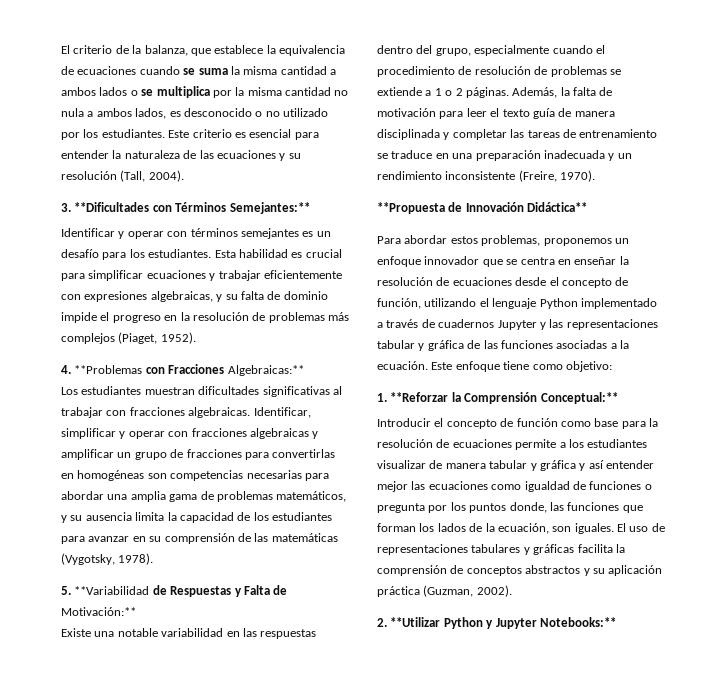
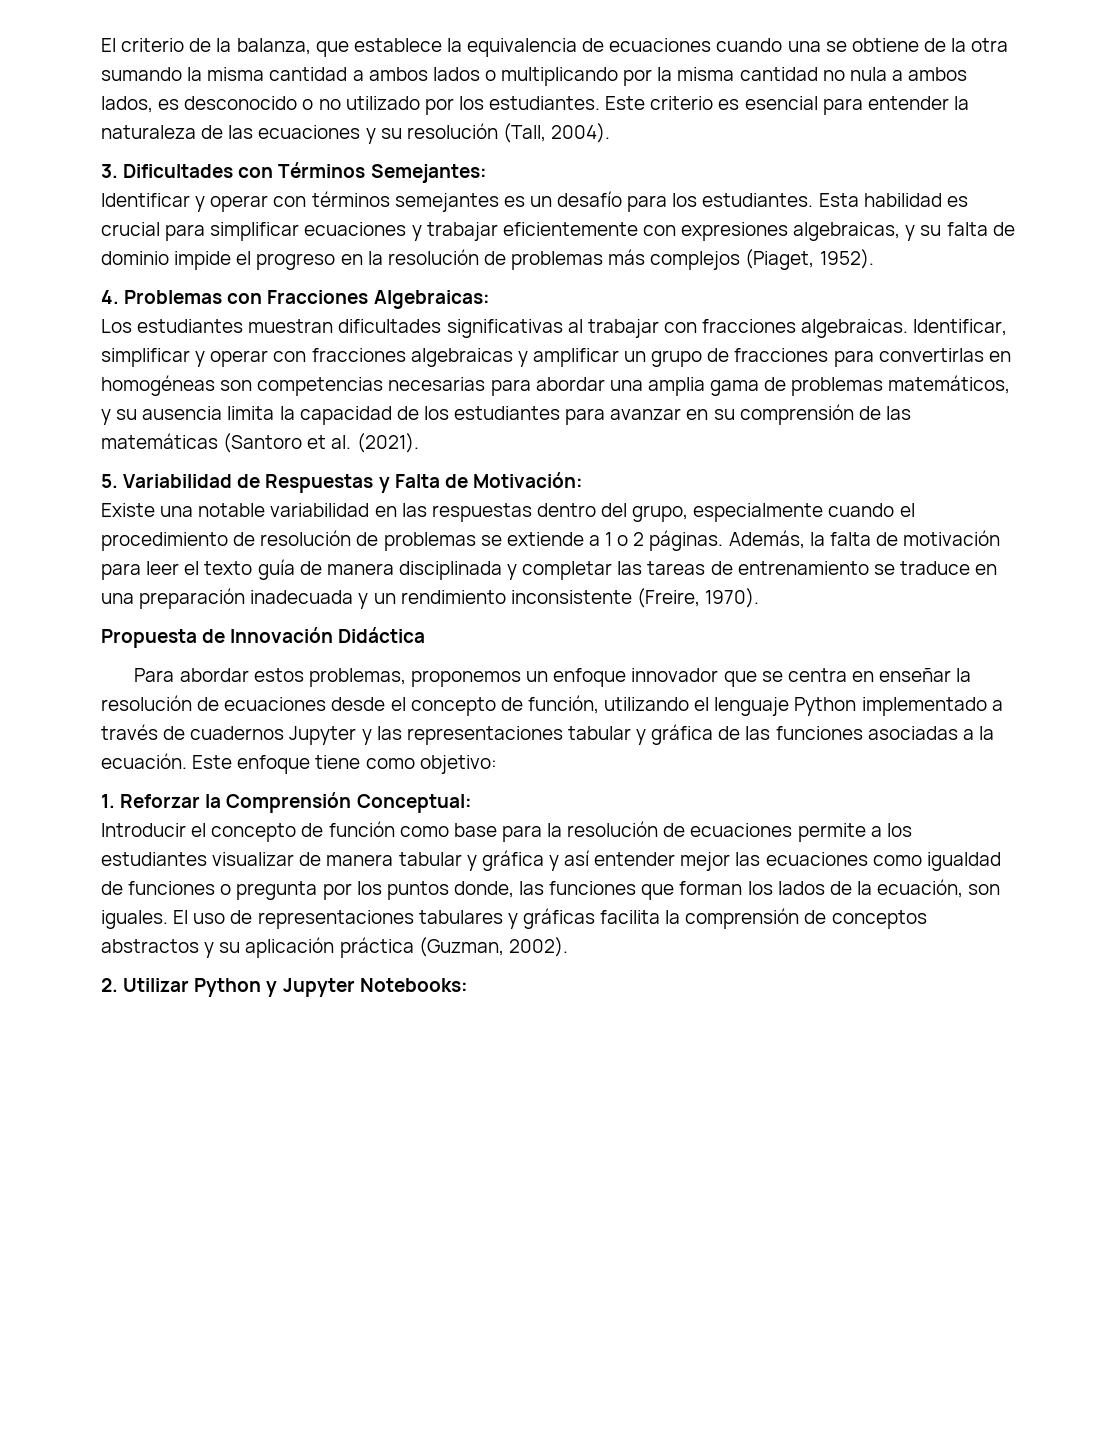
[183,68,228,75] se suma -> [787,38,1009,52] [101,67,182,81] una se obtiene de la otra sumando
[141,86,210,98] se multiplica -> [501,67,619,86] multiplicando
[74,202,150,212] **Dificultades -> [123,164,234,178] Dificultades
[229,202,310,214] Semejantes:** -> [370,164,487,183] Semejantes:
[74,365,143,374] **Problemas -> [124,290,223,304] Problemas
[227,365,304,376] Algebraicas:** -> [373,290,490,309] Algebraicas:
[61,553,154,565] (Vygotsky, 1978). -> [223,433,419,453] (Santoro et al. (2021).
[74,586,150,595] **Variabilidad -> [123,474,233,488] Variabilidad
[61,607,136,616] Motivación:** -> [472,472,583,488] Motivación:
[377,202,445,214] **Propuesta -> [101,629,197,648] Propuesta
[527,202,588,212] Didáctica** -> [338,627,426,643] Didáctica
[390,392,449,402] **Reforzar -> [120,794,201,808] Reforzar
[540,392,618,404] Conceptual:** -> [356,794,472,813] Conceptual:
[390,617,441,627] **Utilizar -> [123,978,190,992] Utilizar
[539,617,616,627] Notebooks:** -> [359,978,468,992] Notebooks:

